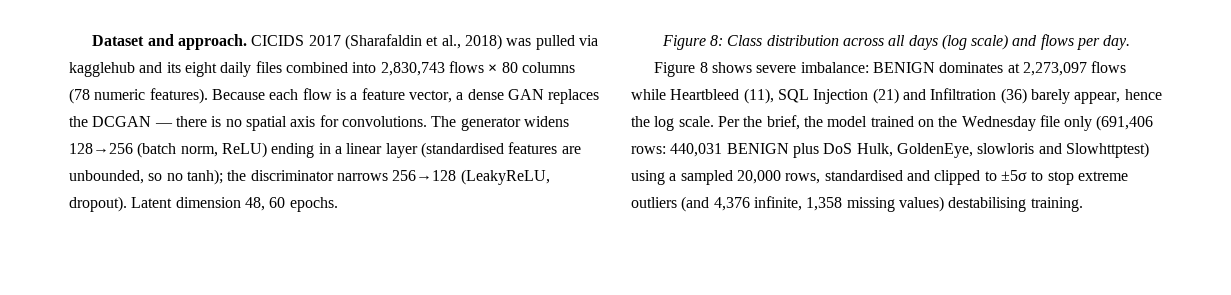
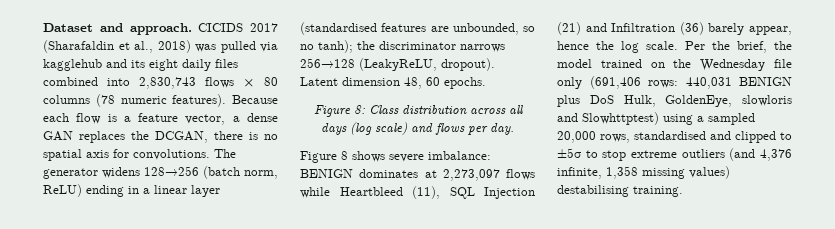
[92,116,173,127] DCGAN — -> [155,131,208,143] DCGAN,

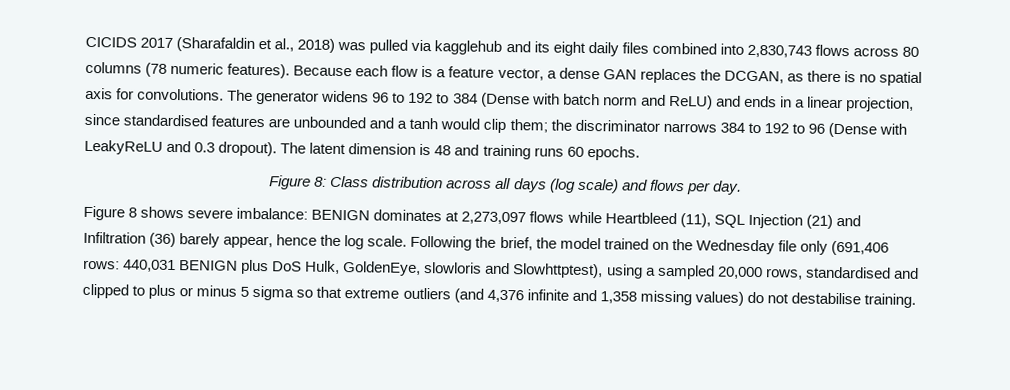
[43,23,192,35] Dataset and approach. -> (85, 42) none
[243,79,255,87] × -> [852,47,899,57] across
(208, 137) none -> [786,73,804,82] as
[144,166,278,179] [43,184,220,197] [300,22,535,35] [300,40,505,53] [300,58,495,71] [300,77,422,89] 128→256 (batch norm, ReLU) ending in a linear layer (standardised features are unbounded, so no tanh); the discriminator narrows 256→128 (LeakyReLU, dropout). Latent dimension 48, -> [372,92,915,112] [84,113,907,138] [84,139,564,160] 96 to 192 to 384 (Dense with batch norm and ReLU) and ends in a linear projection, since standardised features are unbounded and a tanh would clip them; the discriminator narrows 384 to 192 to 96 (Dense with LeakyReLU and 0.3 dropout). The latent dimension is 48 and training runs
[685,41,705,50] Per -> [410,235,473,251] Following
[582,112,659,125] Slowhttptest) -> [513,263,604,279] Slowhttptest),
[557,148,627,161] ±5σ to stop -> [148,284,343,301] plus or minus 5 sigma so that
[557,167,602,179] infinite, -> [526,289,597,302] infinite and
[557,185,629,197] destabilising -> [746,291,861,305] do not destabilise

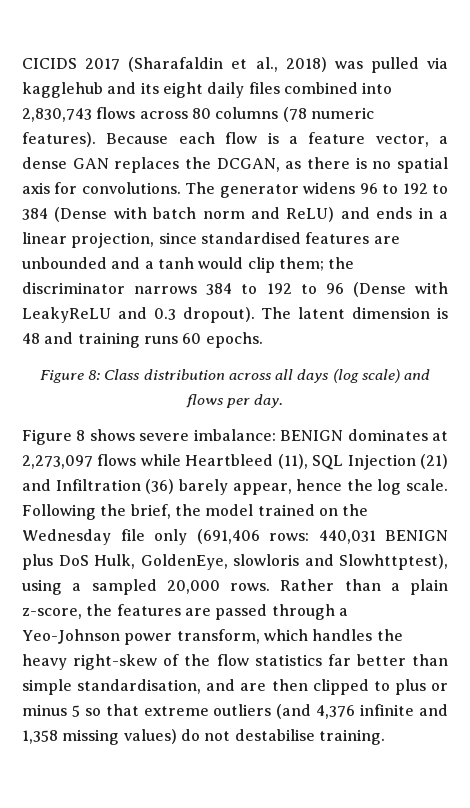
[765,266,919,280] rows, standardised and -> [230,579,448,595] [22,604,348,620] [22,629,403,645] [22,654,448,670] [22,679,308,695] rows. Rather than a plain z-score, the features are passed through a Yeo-Johnson power transform, which handles the heavy right-skew of the flow statistics far better than simple standardisation, and are then
[252,285,295,301] sigma -> (80, 711) none

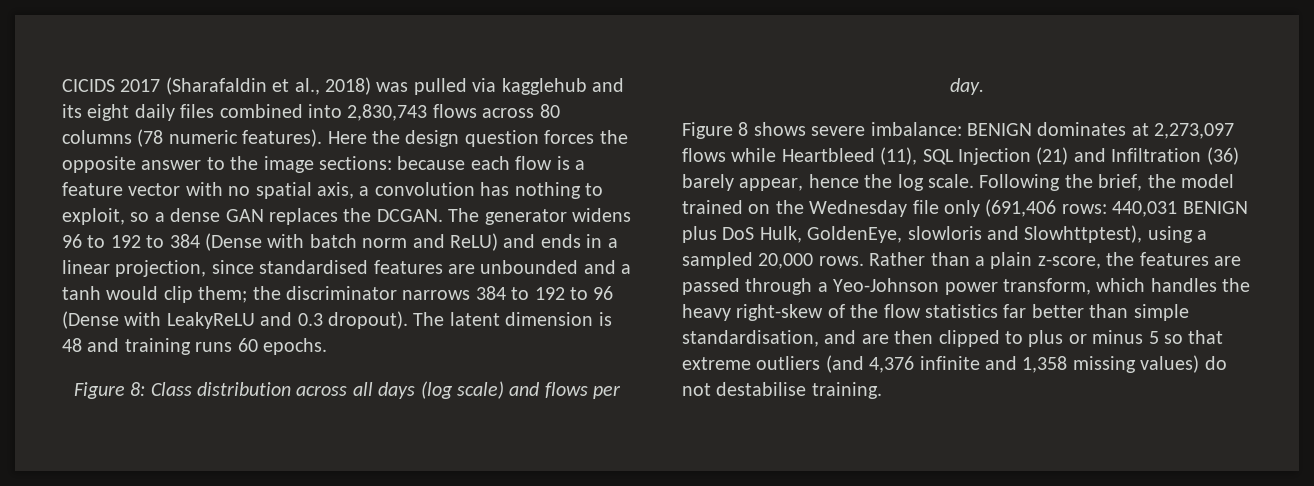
[106,133,169,144] Because -> [327,130,628,147] [62,156,466,173] Here the design question forces the opposite answer to the image sections: because
[375,134,429,147] vector, -> [128,182,603,199] [62,208,150,225] vector with no spatial axis, a convolution has nothing to exploit, so
[216,157,449,173] [22,182,181,194] DCGAN, as there is no spatial axis for convolutions. -> [376,209,443,222] DCGAN.

